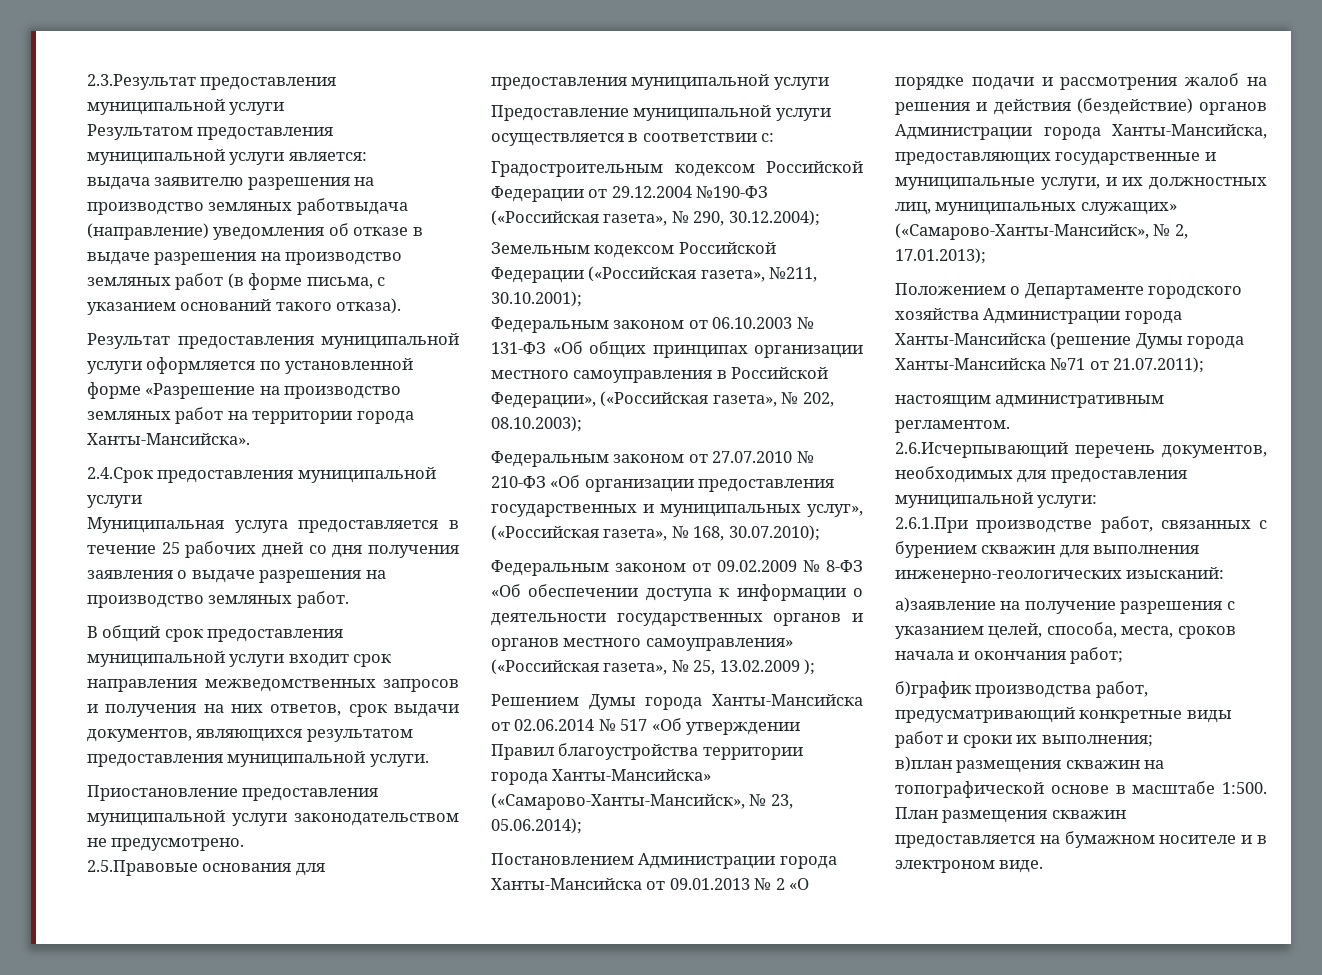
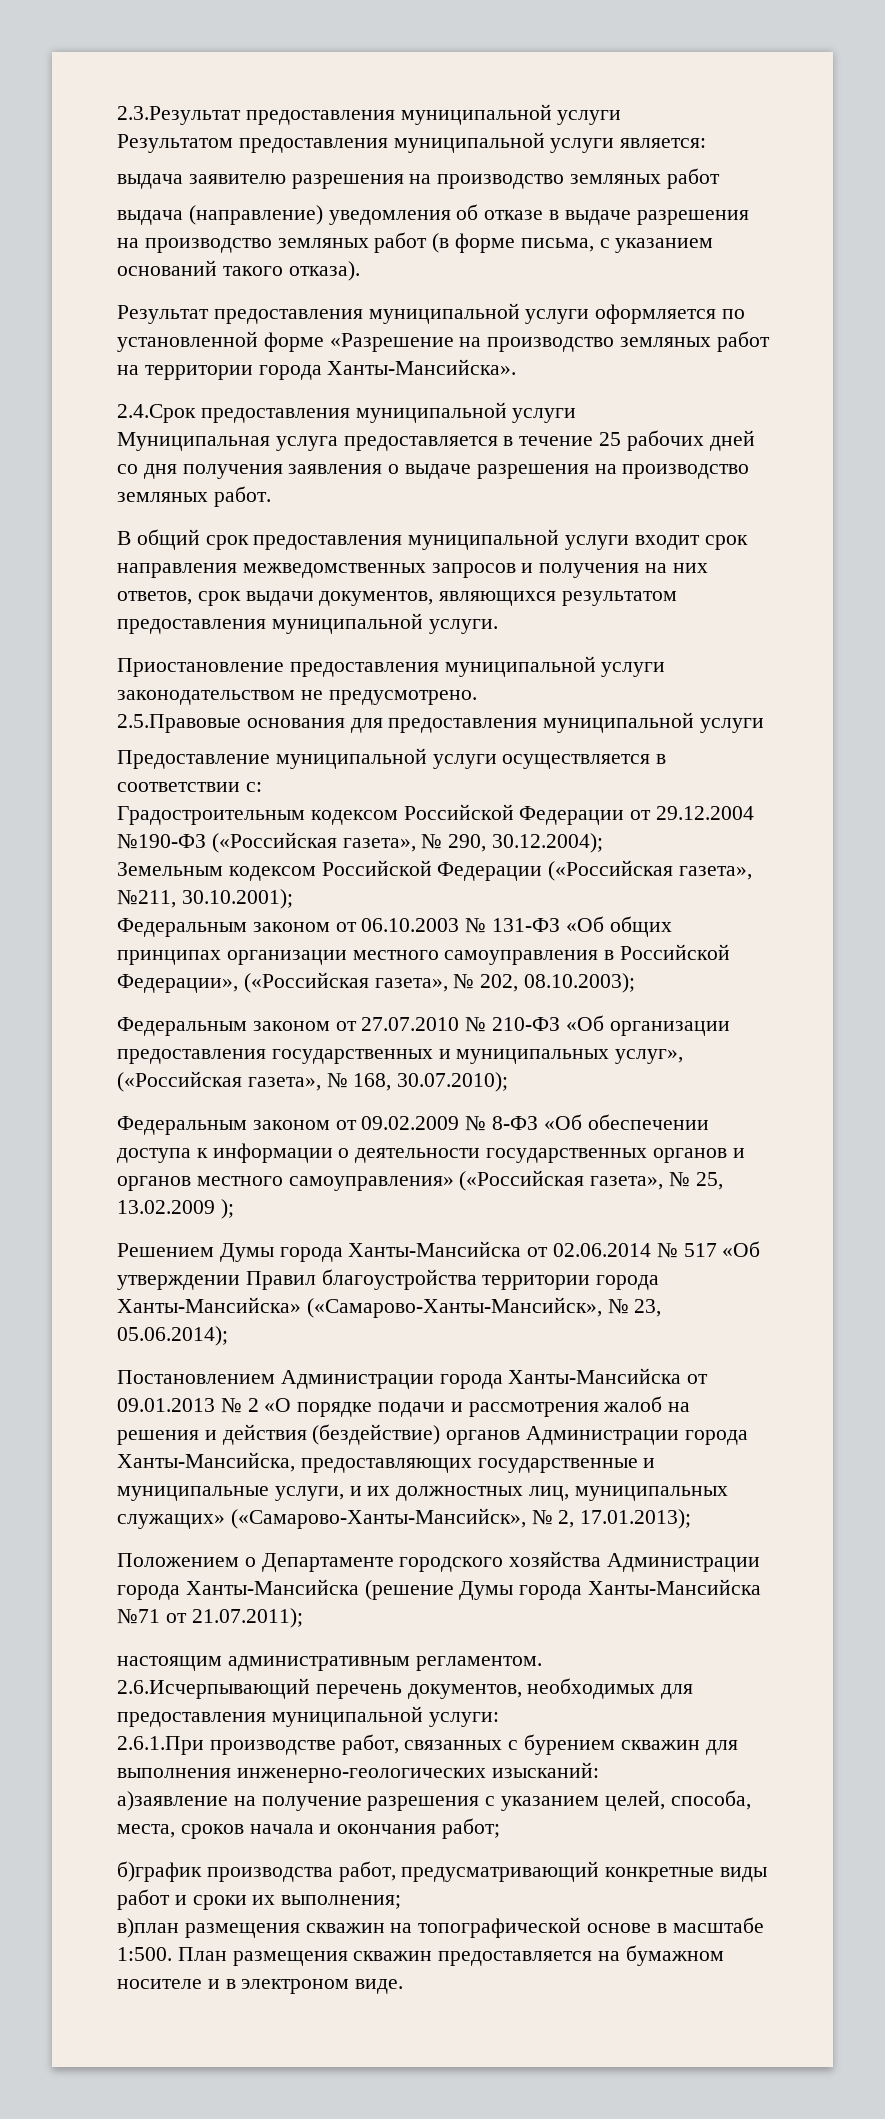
[296,198,408,215] работвыдача -> [666,168,720,189] [117,210,183,225] работ // выдача

